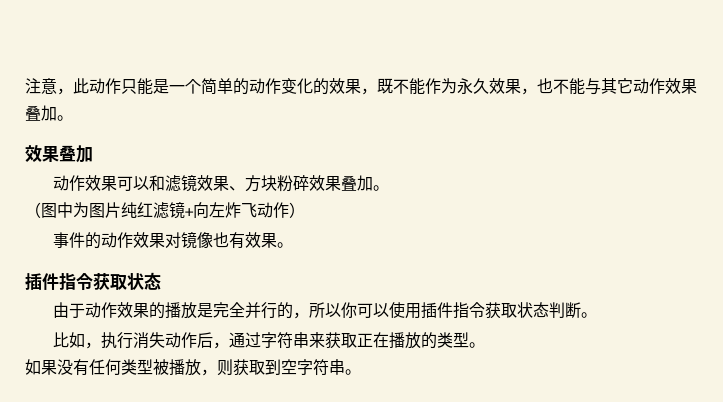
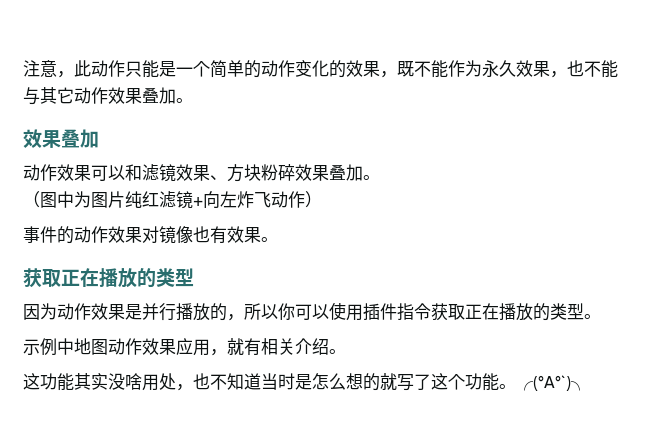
[25,272,161,291] [52,302,277,319] 插件指令获取状态 // 由于动作效果的播放是完全并行 -> [23,268,194,288] [23,303,210,321] 获取正在播放的类型 // 因为动作效果是并行播放
[516,302,597,318] [52,332,485,349] [25,359,361,376] 状态判断。 // 比如，执行消失动作后，通过字符串来获取正在播放的类型。 // 如果没有任何类型被播放，则获取到空字符串。 -> [465,303,601,321] [23,338,346,356] [23,373,588,391] 正在播放的类型。 // 示例中地图动作效果应用，就有相关介绍。 // 这功能其实没啥用处，也不知道当时是怎么想的就写了这个功能。╭(°A°`)╮

